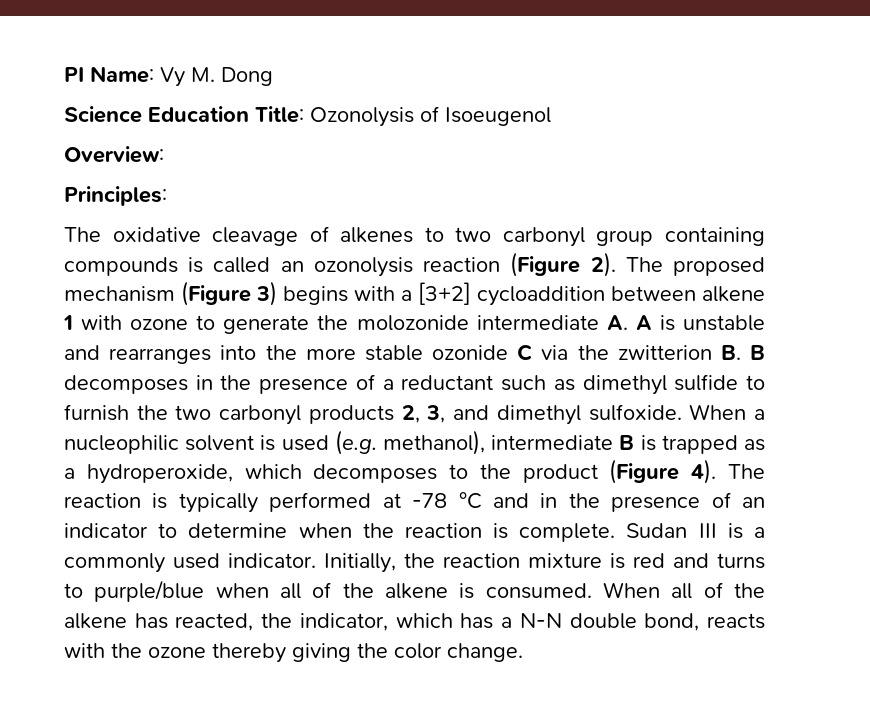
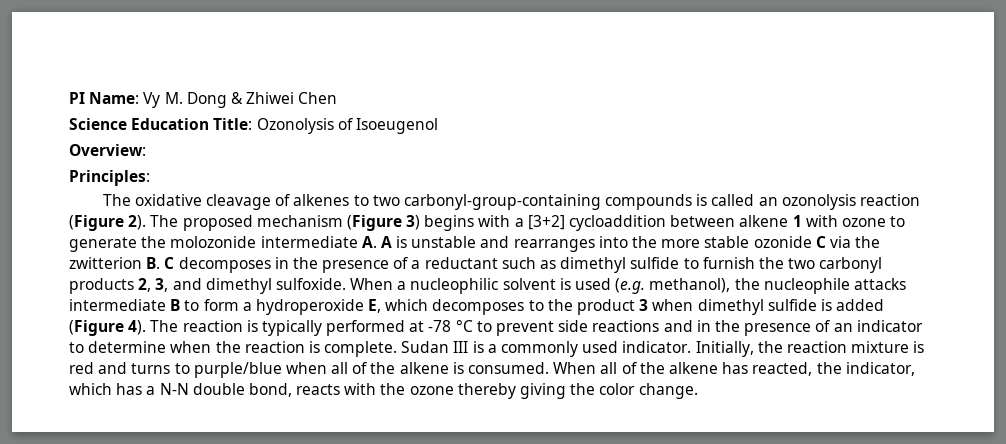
(273, 76) none -> [230,92,338,104] & Zhiwei Chen
[502,227,765,247] carbonyl group containing -> [403,194,601,210] carbonyl-group-containing
[749,345,765,360] B -> [164,257,175,269] C
[491,435,766,454] [64,464,233,484] intermediate B is trapped as a hydroperoxide, -> [734,278,906,294] [69,299,382,315] the nucleophile attacks intermediate B to form a hydroperoxide E,
(598, 473) none -> [639,299,885,315] 3 when dimethyl sulfide is added
(482, 500) none -> [476,320,660,336] to prevent side reactions

